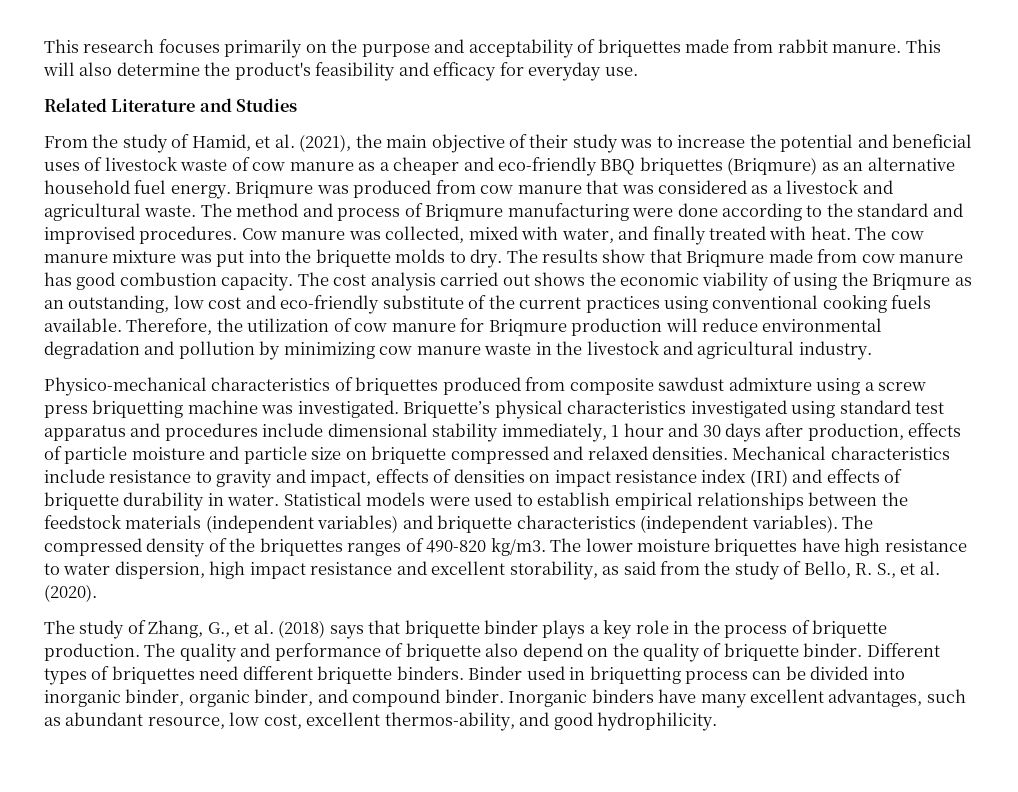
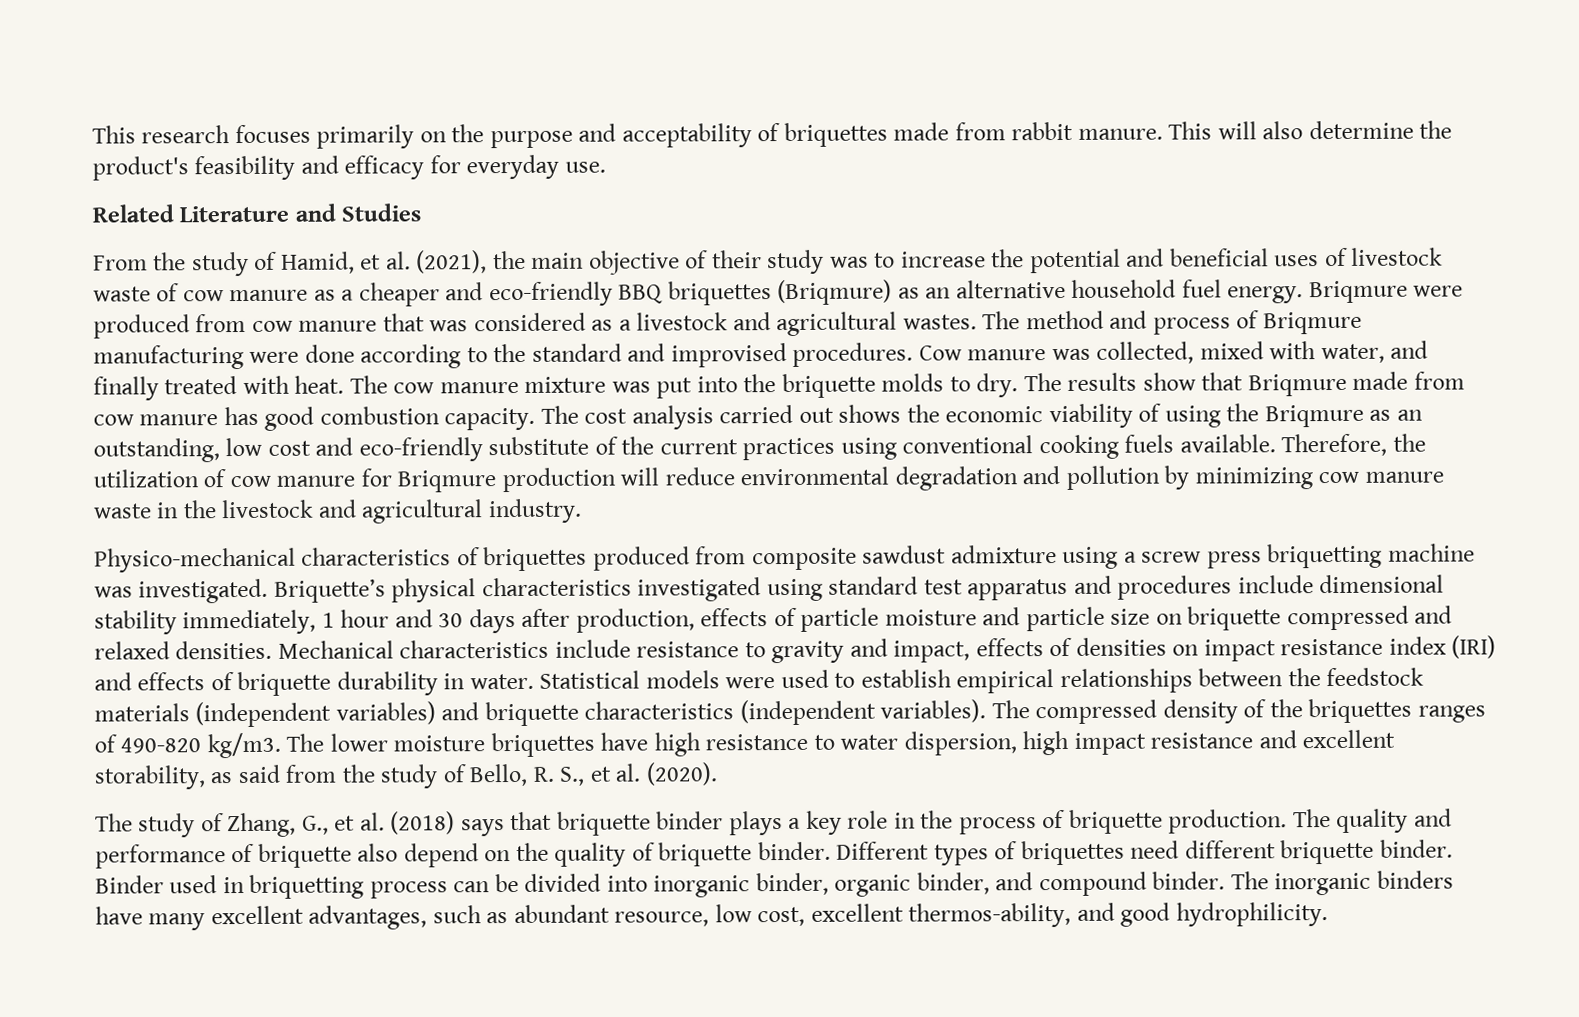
[316,185,349,194] was -> [1413,285,1464,297] were
[144,205,197,217] waste. -> [902,314,977,330] wastes.
[396,666,464,680] binders. -> [1379,839,1453,858] binder.
[508,690,588,707] Inorganic -> [1230,871,1372,896] The inorganic

